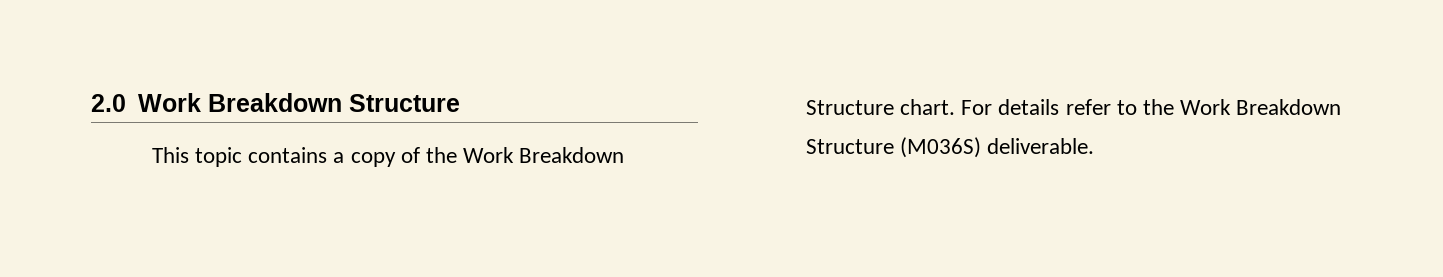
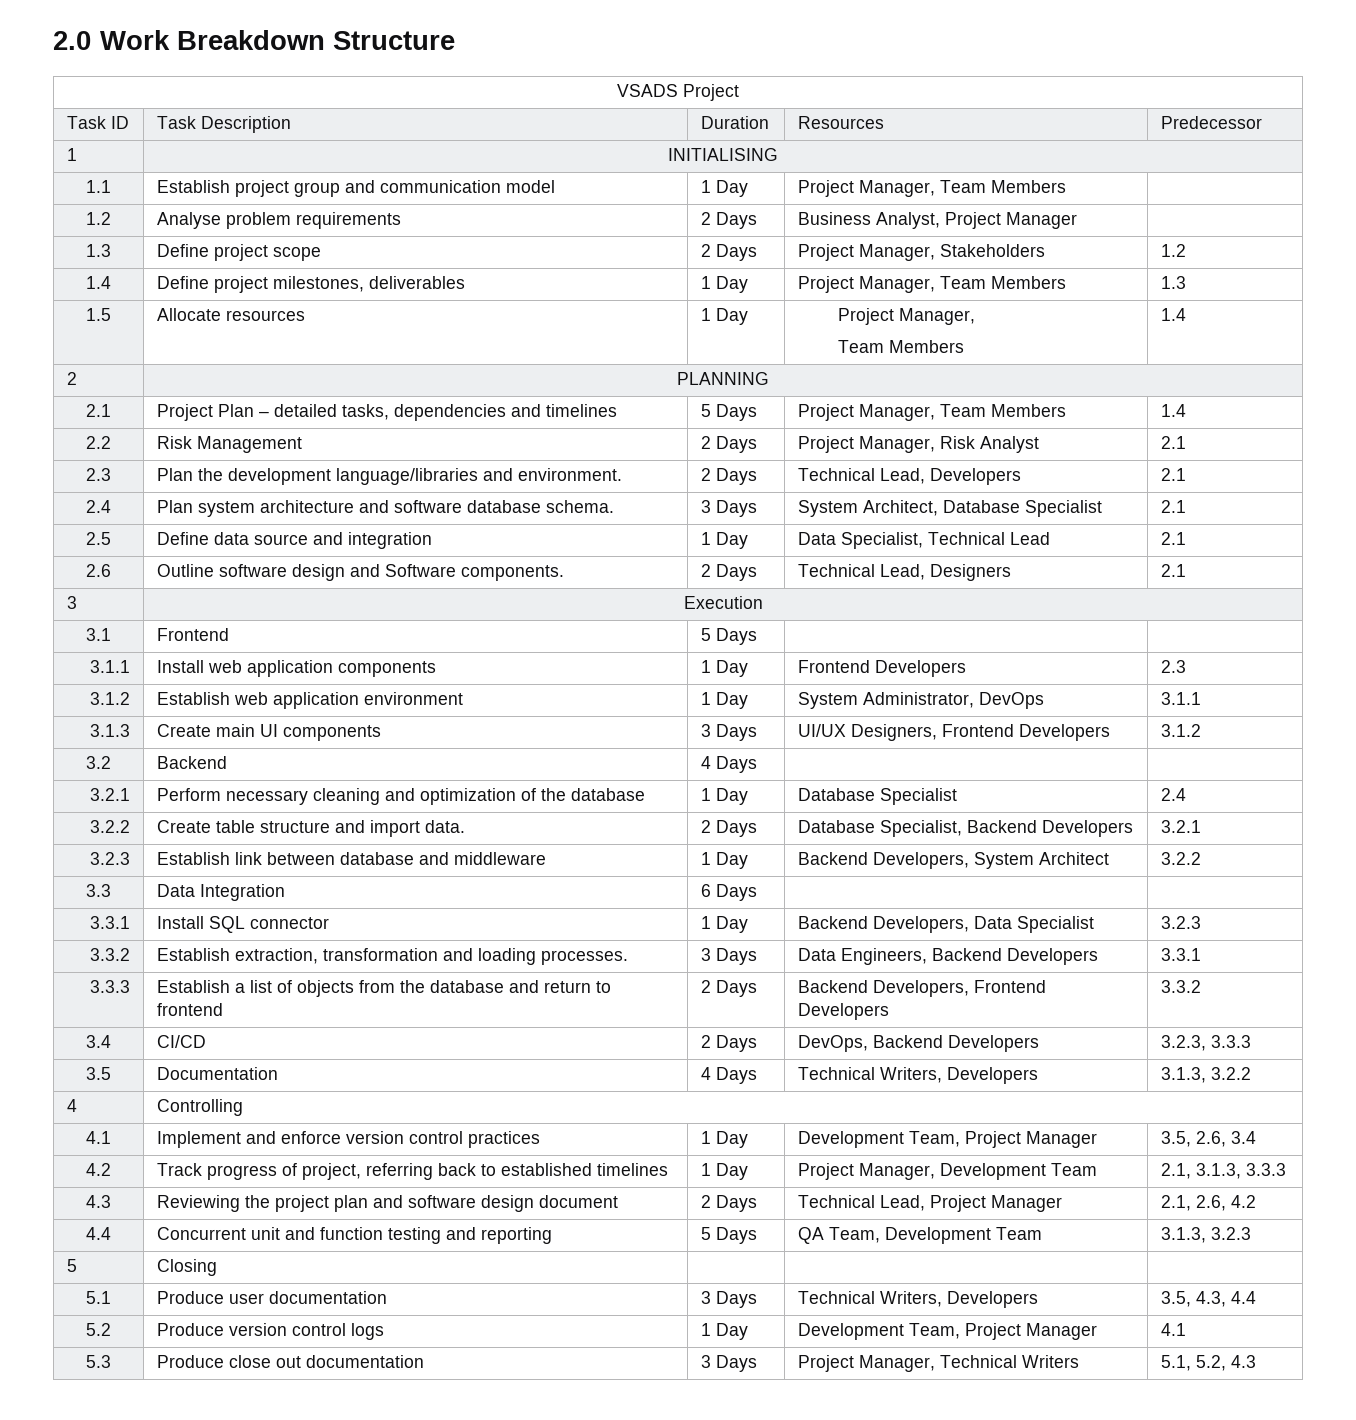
[151,147,625,167] [805,99,1342,115] [805,137,1095,158] // This topic contains a copy of the Work Breakdown Structure chart. For details refer to the Work Breakdown Structure (M036S) deliverable. -> [617,84,739,101] [66,116,129,129] [156,116,291,133] [700,116,769,129] [797,116,884,129] [1160,116,1262,129] [66,148,77,161] [668,148,778,161] [86,180,111,193] [156,180,555,197] [700,180,748,197] [797,180,1066,197] [86,212,111,225] [156,212,401,229] [700,212,757,229] [797,212,1077,229] [86,244,111,257] [156,244,321,261] [700,244,757,261] [797,244,1045,261] [1160,244,1186,257] [86,276,111,289] [156,276,465,293] [700,276,748,293] [797,276,1066,293] [1160,276,1186,289] [86,308,111,321] [156,308,305,321] [700,308,748,325] [838,308,976,325] [838,340,965,353] [1160,308,1186,321] [66,372,77,385] [677,372,769,385] [86,404,111,417] [156,404,617,421] [700,404,757,421] [797,404,1066,421] [1160,404,1186,417] [86,436,111,449] [156,436,302,453] [700,436,757,453] [797,436,1039,453] [1160,436,1186,449] [86,468,111,481] [156,468,622,485] [700,468,757,485] [797,468,1021,485] [1160,468,1186,481] [86,500,111,513] [156,500,614,517] [700,500,757,517] [797,500,1102,517] [1160,500,1186,513] [86,532,111,545] [156,532,432,549] [700,532,748,549] [797,532,1050,549] [1160,532,1186,545] [86,564,111,577] [156,564,564,581] [700,564,757,581] [797,564,1011,581] [1160,564,1186,577] [66,596,77,609] [683,596,763,609] [86,628,111,641] [156,628,229,641] [700,628,757,645] [90,660,131,673] [156,660,436,677] [700,660,748,677] [797,660,966,677] [1160,660,1186,673] [90,692,131,705] [156,692,463,709] [700,692,748,709] [797,692,1044,709] [1160,692,1201,705] [90,724,131,737] [156,724,381,741] [700,724,757,741] [797,724,1110,741] [1160,724,1201,737] [86,756,111,769] [156,756,227,769] [700,756,757,773] [90,788,131,801] [156,788,645,805] [700,788,748,805] [797,788,957,805] [1160,788,1186,801] [90,820,131,833] [156,820,465,837] [700,820,757,837] [797,820,1133,837] [1160,820,1201,833] [90,852,131,865] [156,852,546,865] [700,852,748,869] [797,852,1109,869] [1160,852,1201,865] [86,884,111,897] [156,884,285,901] [700,884,757,901] [90,916,131,929] [156,916,329,933] [700,916,748,933] [797,916,1094,933] [1160,916,1201,929] [90,948,131,961] [156,948,628,965] [700,948,757,965] [797,948,1098,965] [1160,948,1201,961] [90,980,131,993] [156,980,611,997] [156,1003,223,1016] [700,980,757,997] [797,980,1046,997] [797,1003,889,1020] [1160,980,1201,993] [86,1035,111,1048] [156,1035,206,1048] [700,1035,757,1052] [797,1035,1039,1052] [1160,1035,1251,1051] [86,1067,111,1080] [156,1067,278,1080] [700,1067,757,1084] [797,1067,1038,1084] [1160,1067,1251,1083] [66,1099,77,1112] [156,1099,243,1116] [86,1131,111,1144] [156,1131,540,1148] [700,1131,748,1148] [797,1131,1097,1148] [1160,1131,1256,1147] [86,1163,111,1176] [156,1163,668,1180] [700,1163,748,1180] [797,1163,1097,1180] [1160,1163,1286,1179] [86,1195,111,1208] [156,1195,618,1212] [700,1195,757,1212] [797,1195,1062,1212] [1160,1195,1256,1211] [86,1227,111,1240] [156,1227,552,1244] [700,1227,757,1244] [797,1227,1042,1244] [1160,1227,1251,1243] [66,1259,77,1272] [156,1259,217,1276] [86,1291,111,1304] [156,1291,387,1304] [700,1291,757,1308] [797,1291,1038,1308] [1160,1291,1256,1307] [86,1323,111,1336] [156,1323,384,1340] [700,1323,748,1340] [797,1323,1097,1340] [1160,1323,1186,1336] [86,1355,111,1368] [156,1355,424,1368] [700,1355,757,1372] [797,1355,1079,1372] [1160,1355,1256,1371] // VSADS Project // Task ID | Task Description | Duration | Resources | Predecessor // 1 | INITIALISING // 1.1 | Establish project group and communication model | 1 Day | Project Manager, Team Members | // 1.2 | Analyse problem requirements | 2 Days | Business Analyst, Project Manager | // 1.3 | Define project scope | 2 Days | Project Manager, Stakeholders | 1.2 // 1.4 | Define project milestones, deliverables | 1 Day | Project Manager, Team Members | 1.3 // 1.5 | Allocate resources | 1 Day | Project Manager, // Team Members | 1.4 // 2 | PLANNING // 2.1 | Project Plan – detailed tasks, dependencies and timelines | 5 Days | Project Manager, Team Members | 1.4 // 2.2 | Risk Management | 2 Days | Project Manager, Risk Analyst | 2.1 // 2.3 | Plan the development language/libraries and environment. | 2 Days | Technical Lead, Developers | 2.1 // 2.4 | Plan system architecture and software database schema. | 3 Days | System Architect, Database Specialist | 2.1 // 2.5 | Define data source and integration | 1 Day | Data Specialist, Technical Lead | 2.1 // 2.6 | Outline software design and Software components. | 2 Days | Technical Lead, Designers | 2.1 // 3 | Execution // 3.1 | Frontend | 5 Days | | // 3.1.1 | Install web application components | 1 Day | Frontend Developers | 2.3 // 3.1.2 | Establish web application environment | 1 Day | System Administrator, DevOps | 3.1.1 // 3.1.3 | Create main UI components | 3 Days | UI/UX Designers, Frontend Developers | 3.1.2 // 3.2 | Backend | 4 Days | | // 3.2.1 | Perform necessary cleaning and optimization of the database | 1 Day | Database Specialist | 2.4 // 3.2.2 | Create table structure and import data. | 2 Days | Database Specialist, Backend Developers | 3.2.1 // 3.2.3 | Establish link between database and middleware | 1 Day | Backend Developers, System Architect | 3.2.2 // 3.3 | Data Integration | 6 Days | | // 3.3.1 | Install SQL connector | 1 Day | Backend Developers, Data Specialist | 3.2.3 // 3.3.2 | Establish extraction, transformation and loading processes. | 3 Days | Data Engineers, Backend Developers | 3.3.1 // 3.3.3 | Establish a list of objects from the database and return to frontend | 2 Days | Backend Developers, Frontend Developers | 3.3.2 // 3.4 | CI/CD | 2 Days | DevOps, Backend Developers | 3.2.3, 3.3.3 // 3.5 | Documentation | 4 Days | Technical Writers, Developers | 3.1.3, 3.2.2 // 4 | Controlling // 4.1 | Implement and enforce version control practices | 1 Day | Development Team, Project Manager | 3.5, 2.6, 3.4 // 4.2 | Track progress of project, referring back to established timelines | 1 Day | Project Manager, Development Team | 2.1, 3.1.3, 3.3.3 // 4.3 | Reviewing the project plan and software design document | 2 Days | Technical Lead, Project Manager | 2.1, 2.6, 4.2 // 4.4 | Concurrent unit and function testing and reporting | 5 Days | QA Team, Development Team | 3.1.3, 3.2.3 // 5 | Closing | | | // 5.1 | Produce user documentation | 3 Days | Technical Writers, Developers | 3.5, 4.3, 4.4 // 5.2 | Produce version control logs | 1 Day | Development Team, Project Manager | 4.1 // 5.3 | Produce close out documentation | 3 Days | Project Manager, Technical Writers | 5.1, 5.2, 4.3

